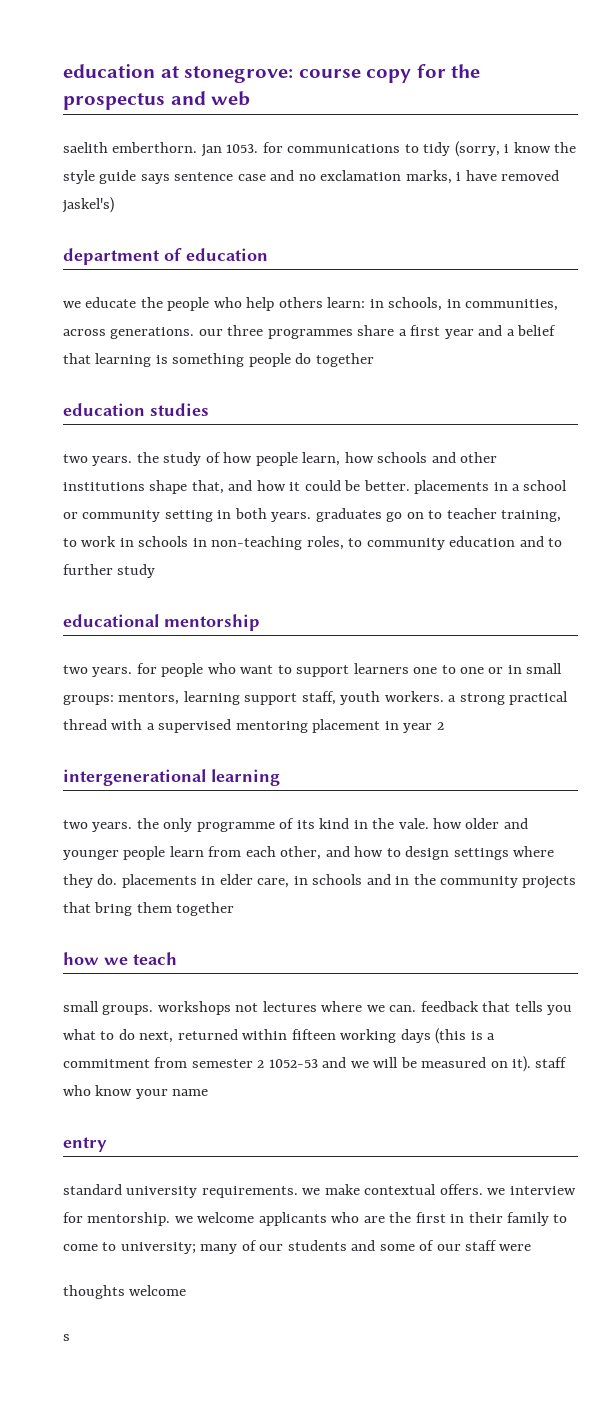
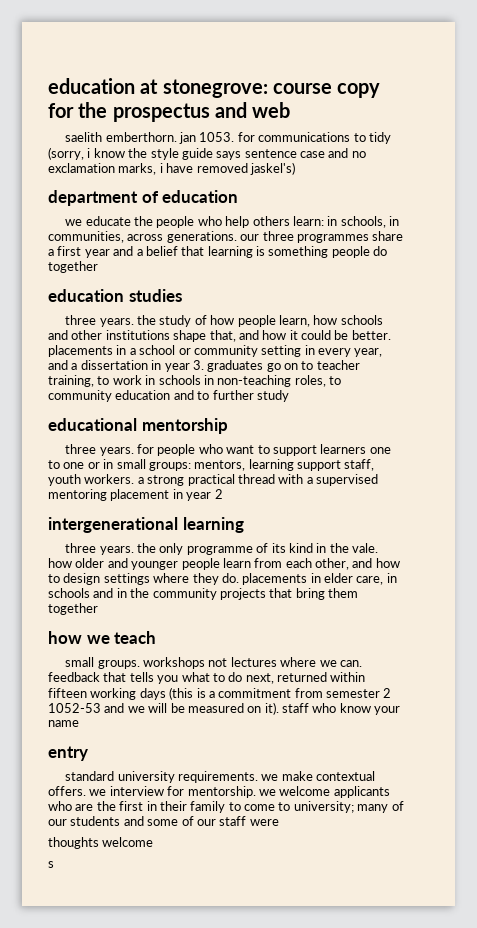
[63,454,88,463] two -> [65,315,97,325] three
[234,508,312,522] both years. -> [318,348,383,357] [48,360,204,372] every year, and a dissertation in year 3.
[63,665,88,674] two -> [65,444,97,454] three
[63,820,88,829] two -> [65,543,97,553] three

